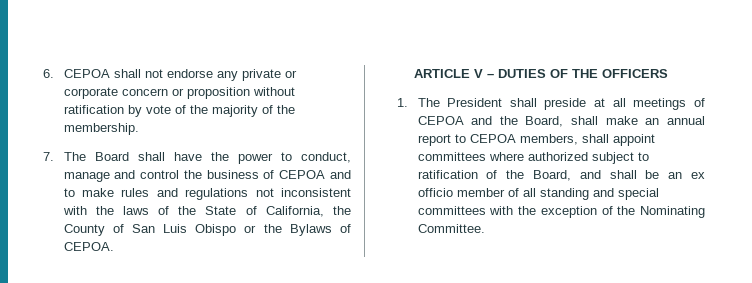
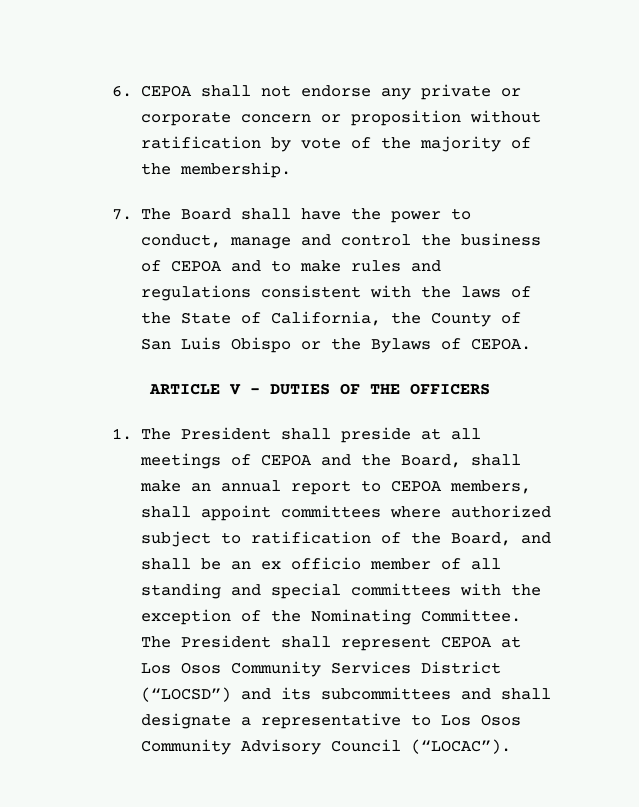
[255,188,351,197] not inconsistent -> [260,285,361,298] consistent
(485, 228) none -> [140,635,521,651] [140,661,501,677] [140,687,551,702] [140,713,521,729] [140,739,511,755] The President shall represent CEPOA at Los Osos Community Services District (“LOCSD”) and its subcommittees and shall designate a representative to Los Osos Community Advisory Council (“LOCAC”).

